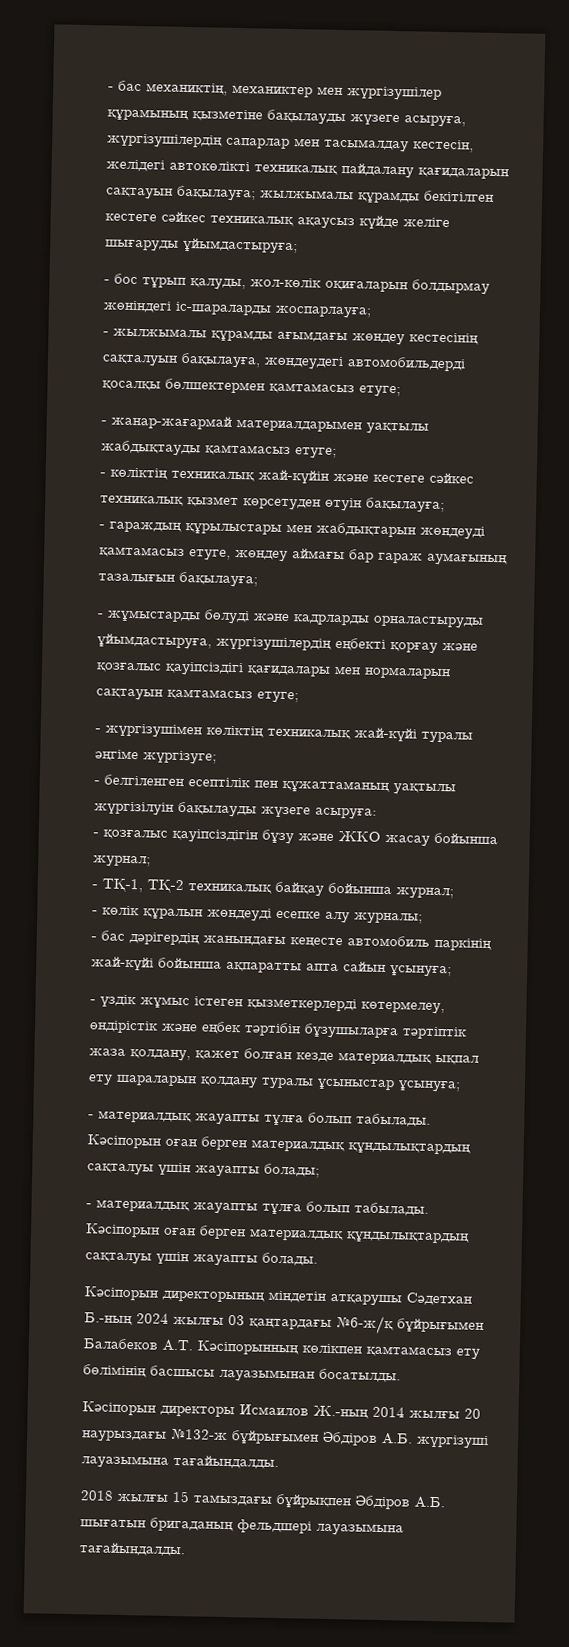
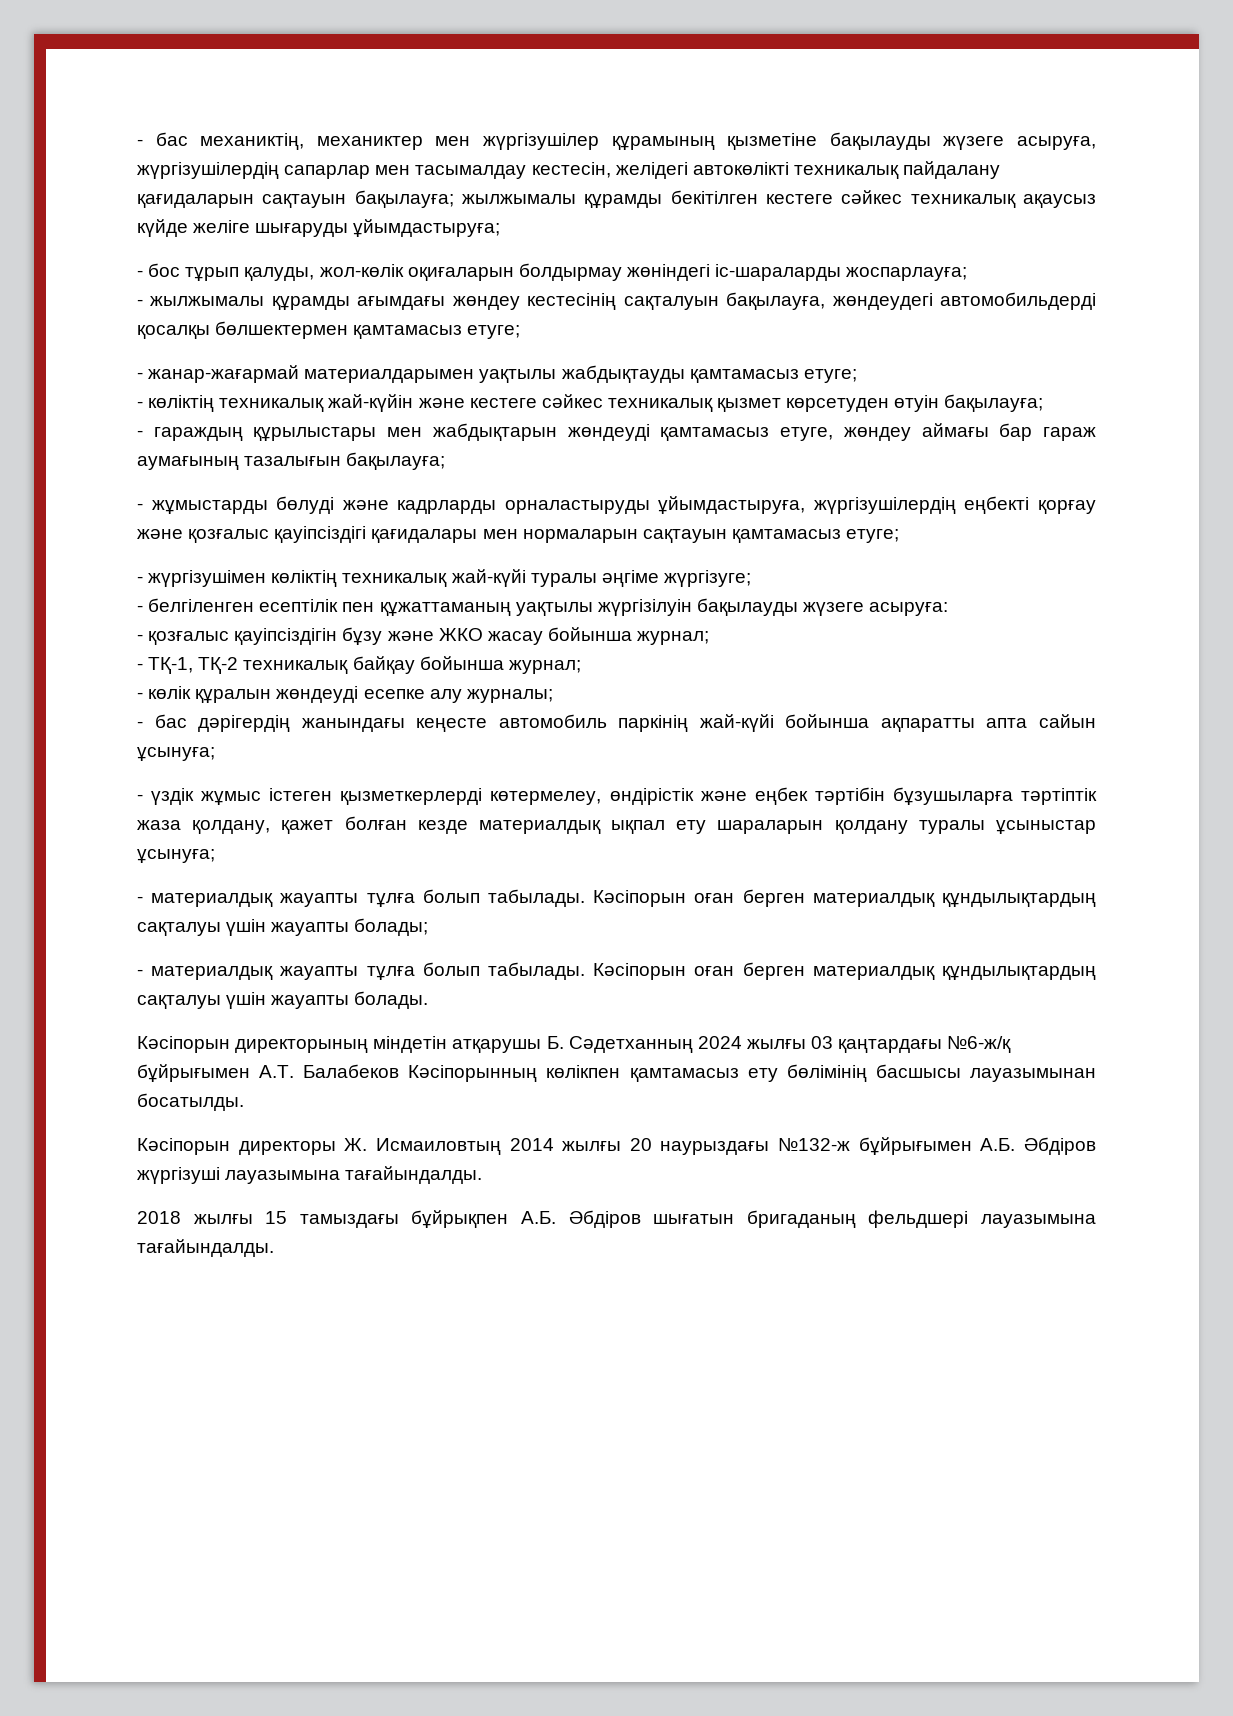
[406,1292,472,1306] [84,1312,133,1326] Сәдетхан Б.-ның -> [546,1036,693,1053] Б. Сәдетханның
[83,1338,193,1352] Балабеков А.Т. -> [259,1064,400,1078] А.Т. Балабеков
[239,1404,369,1419] Исмаилов Ж.-ның -> [344,1138,501,1155] Ж. Исмаиловтың
[322,1431,413,1446] Әбдіров А.Б. -> [980,1137,1096,1155] А.Б. Әбдіров
[355,1495,445,1510] Әбдіров А.Б. -> [521,1210,641,1228] А.Б. Әбдіров

